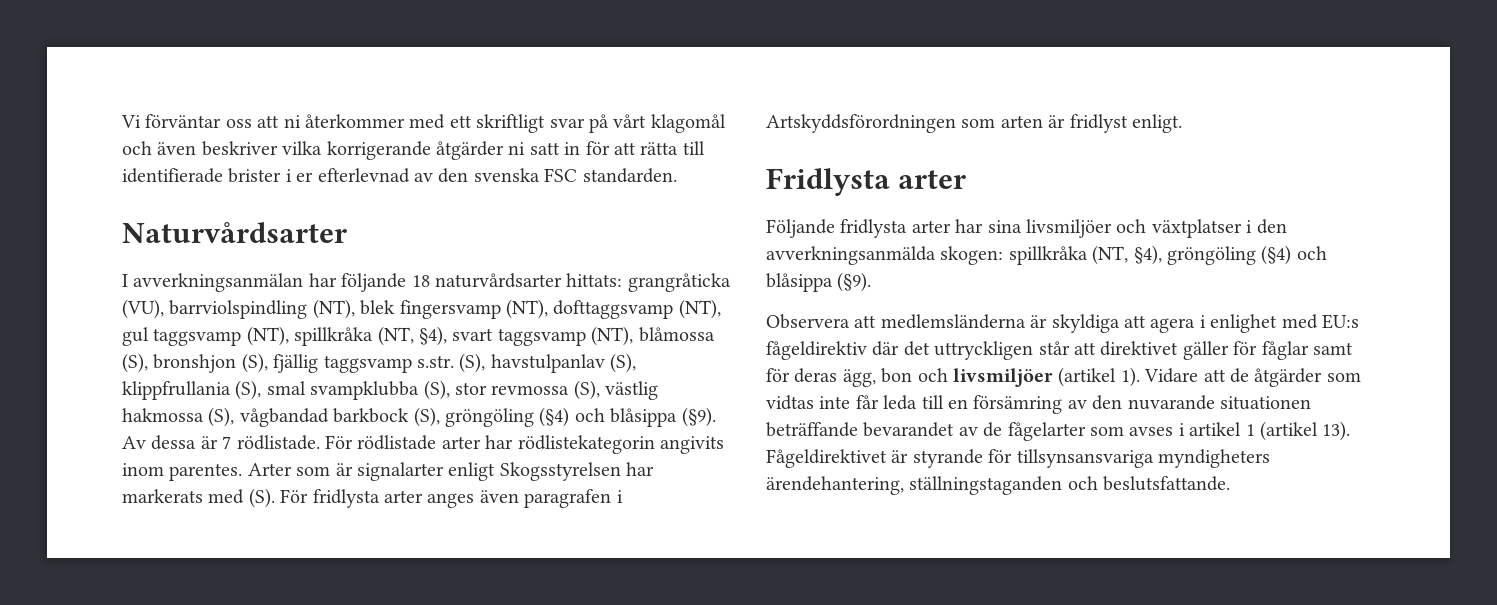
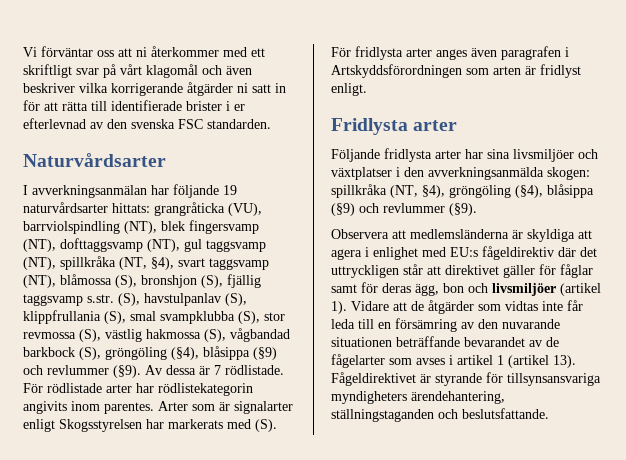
[411,275,430,287] 18 -> [223,185,237,195] 19
[539,407,678,427] (§4) och blåsippa -> [171,346,277,360] [23,365,109,375] (§4), blåsippa (§9) och revlummer
[1261,245,1327,265] [766,273,833,292] (§4) och blåsippa -> [515,184,594,198] [331,203,445,216] (§4), blåsippa (§9) och revlummer

